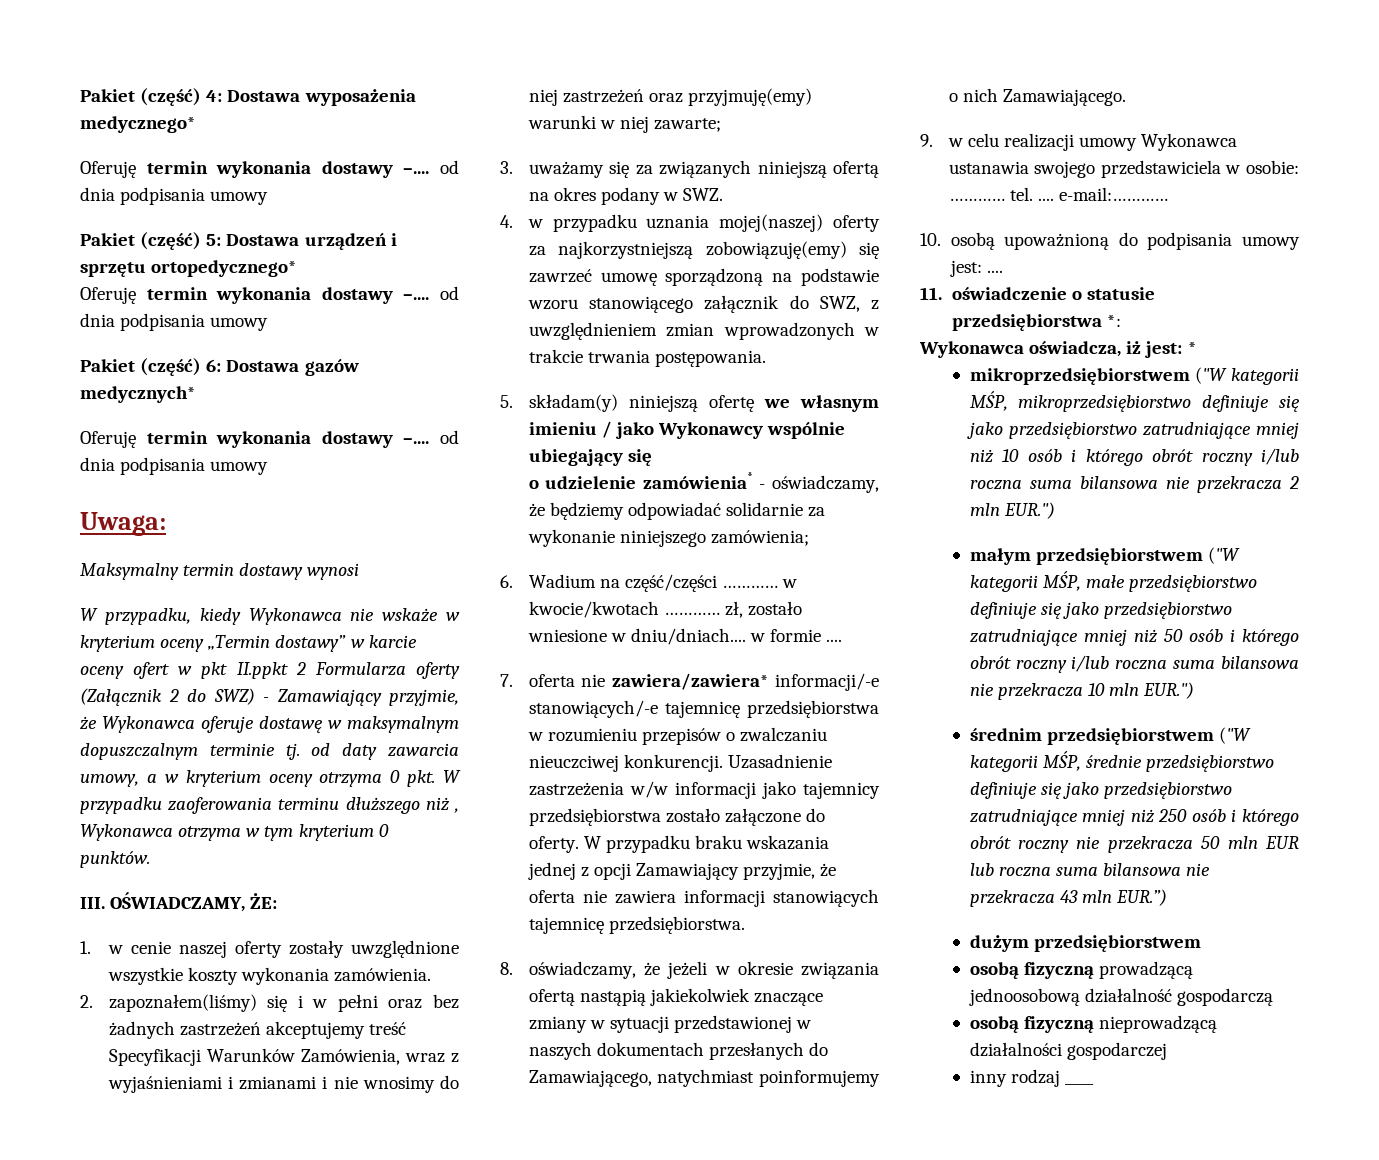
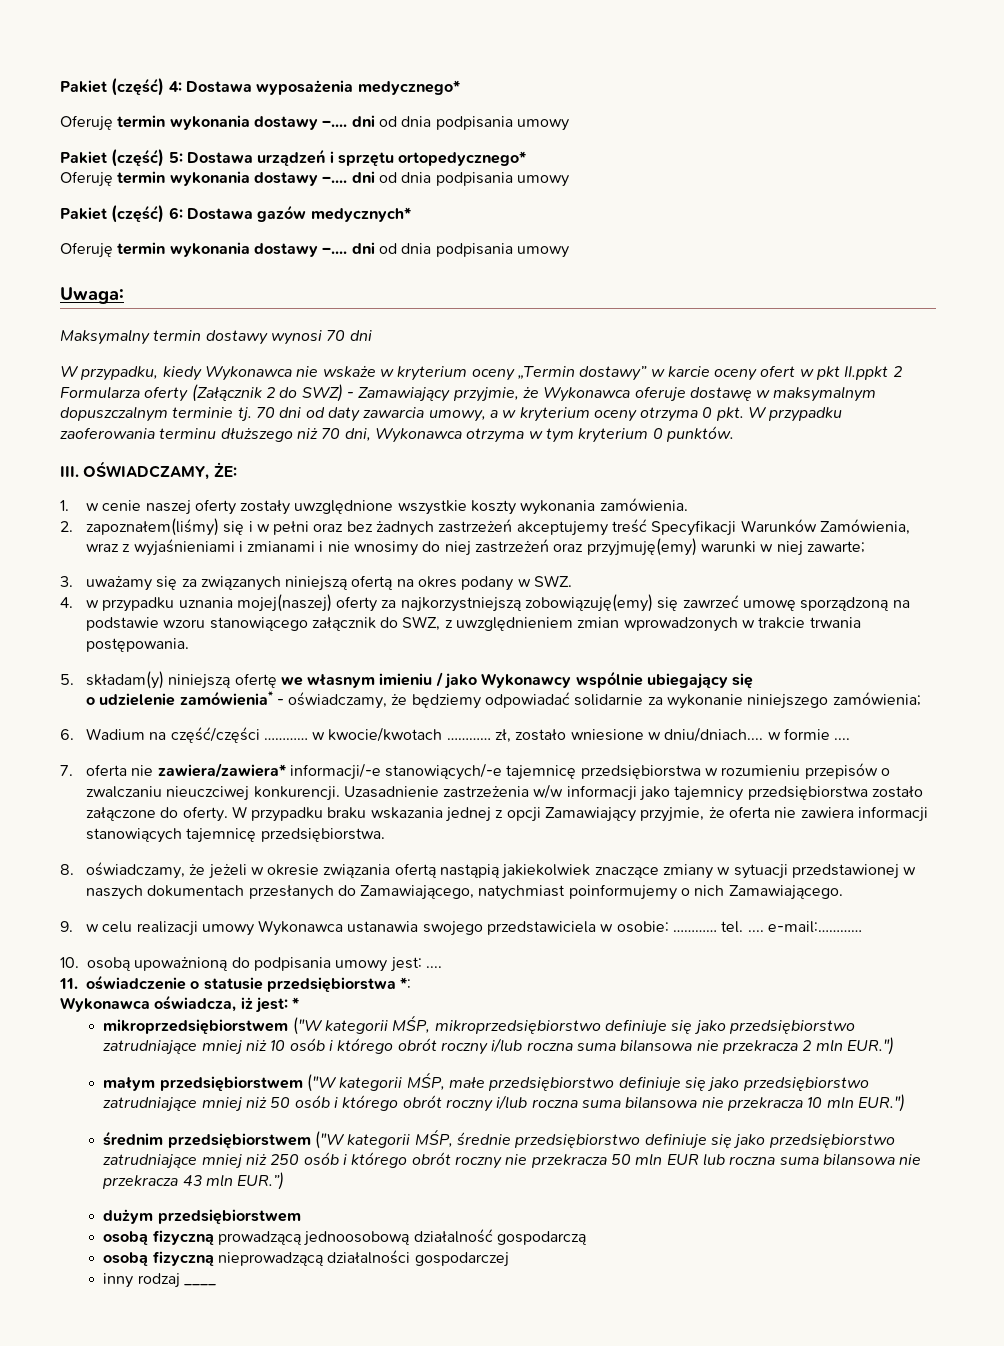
(430, 171) none -> [351,115,375,127] dni
(430, 297) none -> [351,171,375,183] dni
(430, 441) none -> [351,242,375,254] dni
(360, 571) none -> [326,330,372,341] 70 dni
(300, 751) none -> [255,407,302,418] 70 dni
[453,808,459,813] , -> [321,428,371,441] 70 dni,

